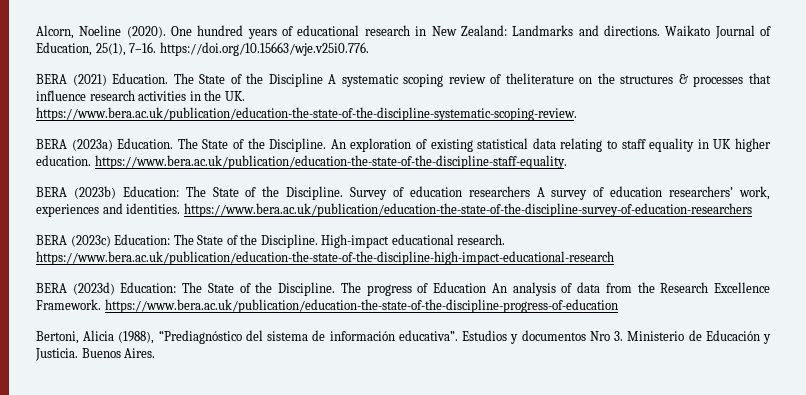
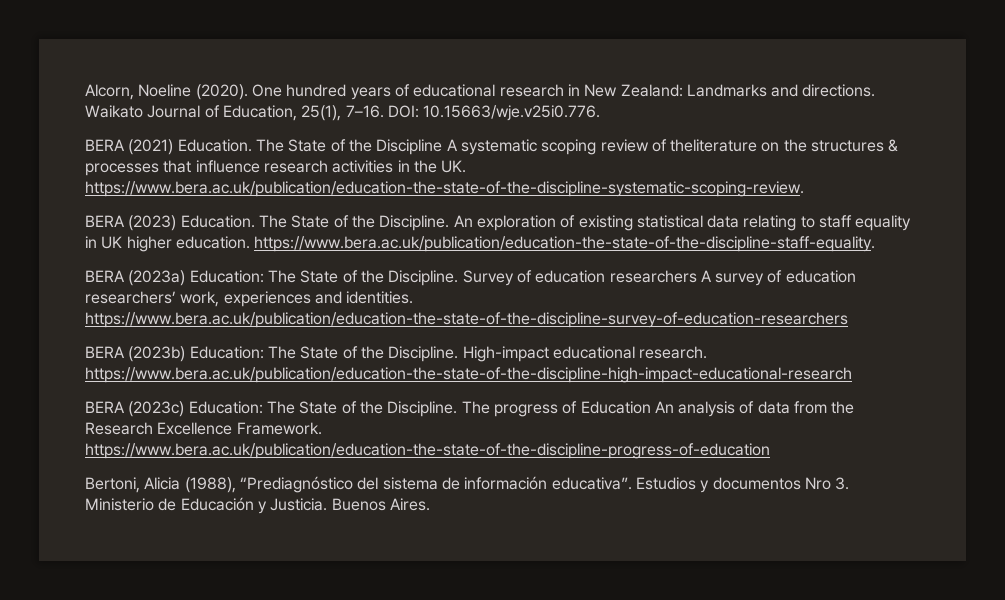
[159,42,369,56] https://doi.org/10.15663/wje.v25i0.776. -> [387,105,601,121] DOI: 10.15663/wje.v25i0.776.
[71,139,113,151] (2023a) -> [128,215,177,231] (2023)
[73,186,116,199] (2023b) -> [128,270,186,286] (2023a)
[70,235,111,247] (2023c) -> [128,346,186,362] (2023b)
[72,282,115,295] (2023d) -> [128,401,185,417] (2023c)

